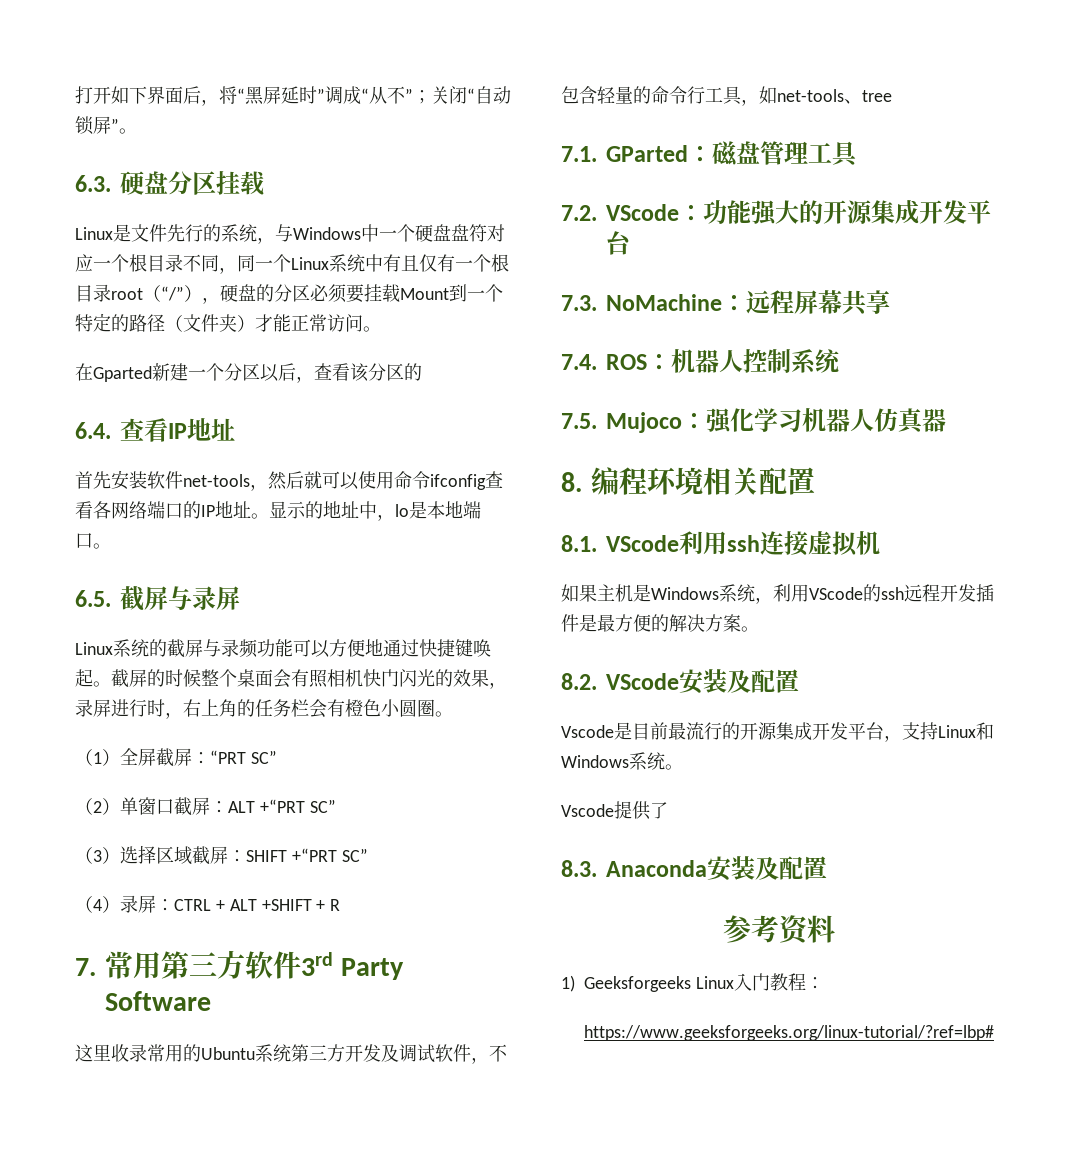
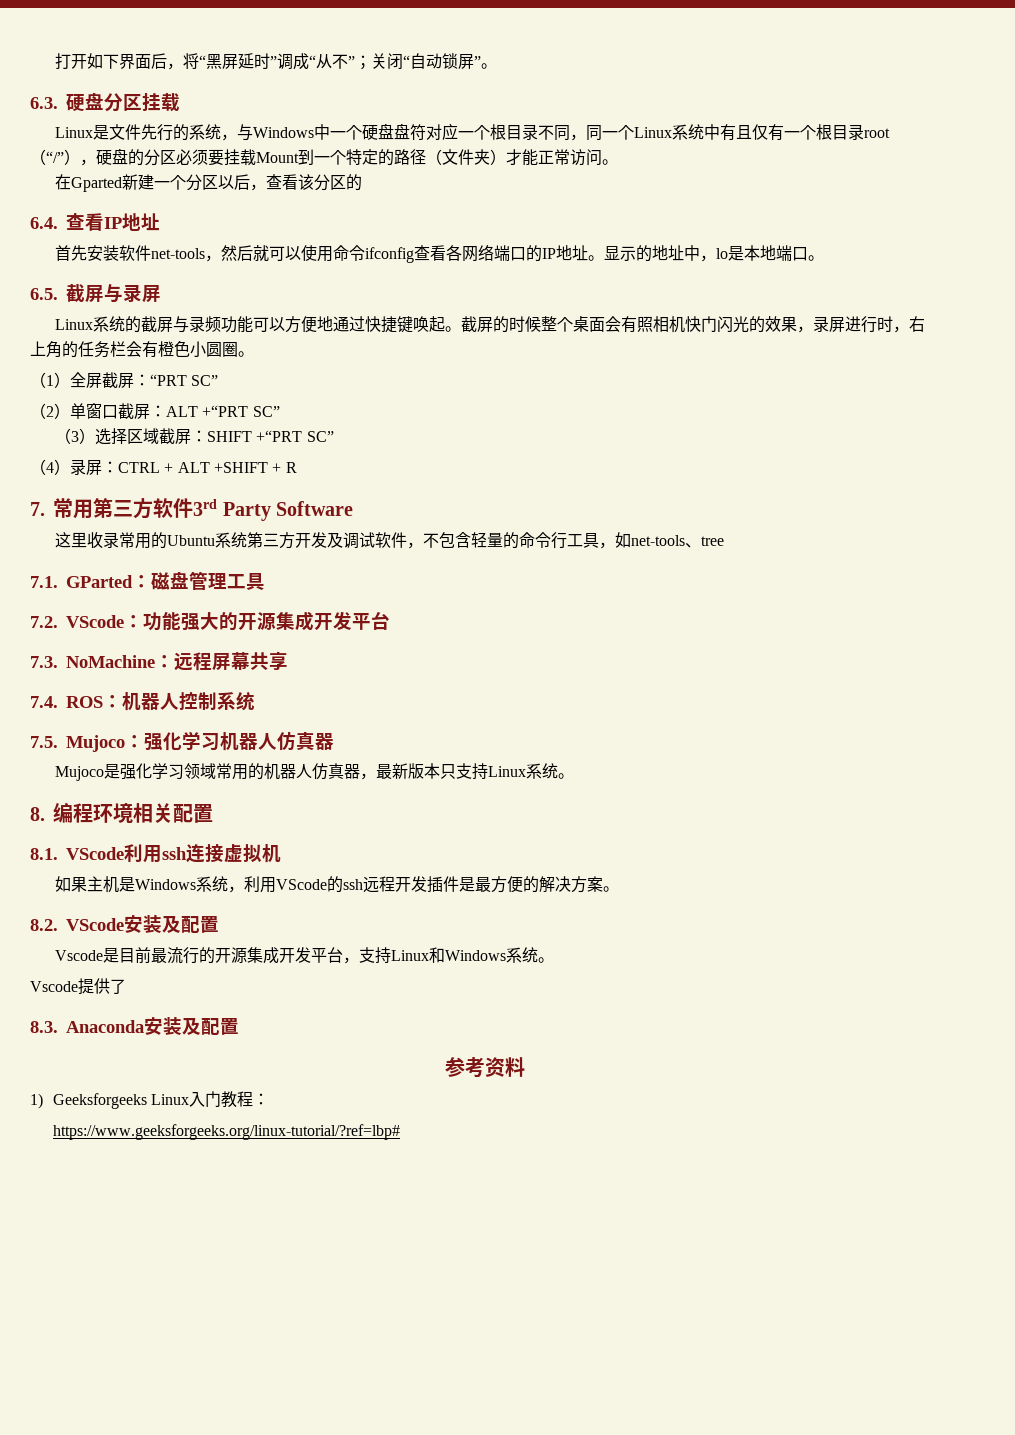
(946, 420) none -> [54,763,574,781] // Mujoco是强化学习领域常用的机器人仿真器，最新版本只支持Linux系统。

